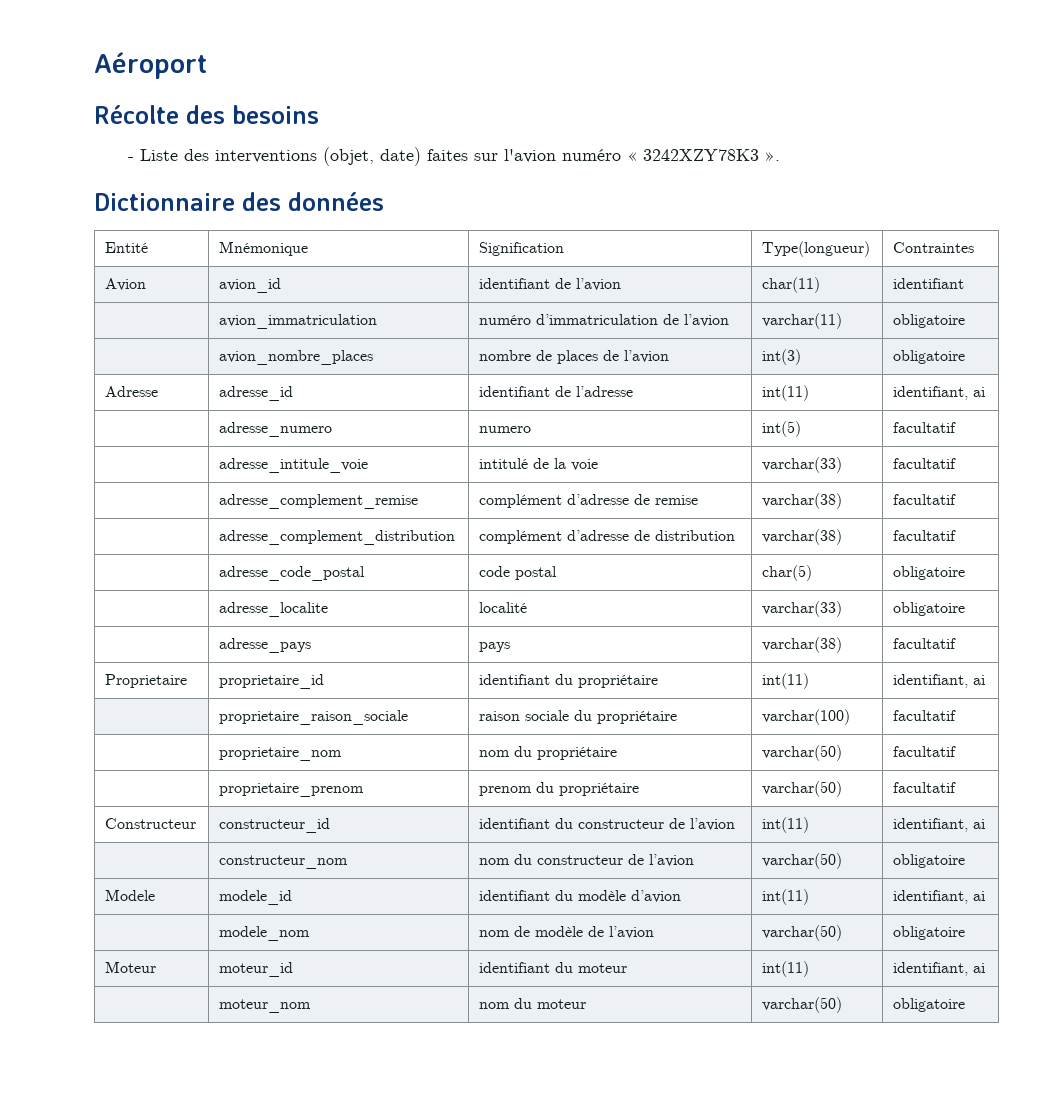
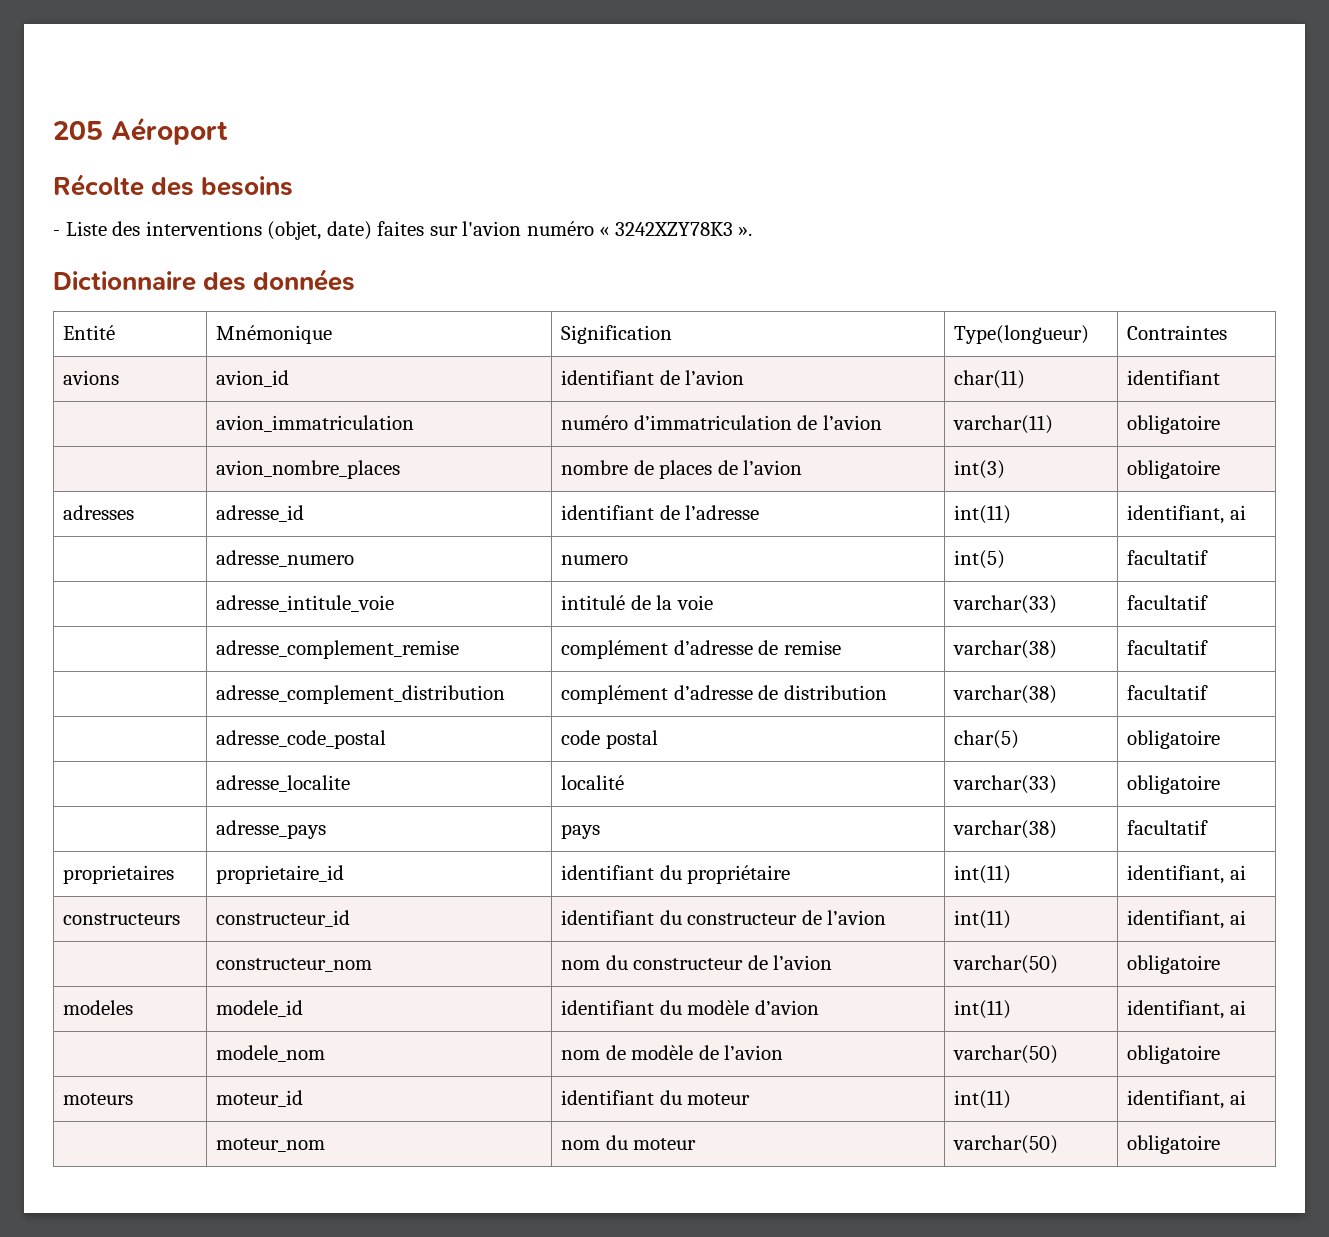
(94, 65) none -> [53,121,103,140] 205
[104,278,146,291] Avion -> [63,370,120,385] avions
[104,386,158,397] Adresse -> [63,505,135,520] adresses
[104,674,187,688] Proprietaire -> [63,865,175,884] proprietaires
[218,710,408,725] [478,710,677,724] [761,709,850,725] [892,710,956,721] [218,747,342,761] [478,746,617,760] [761,745,842,761] [892,746,956,757] [218,783,364,797] [478,782,639,796] [761,781,842,797] [892,782,956,793] [104,818,196,829] | proprietaire_raison_sociale | raison sociale du propriétaire | varchar(100) | facultatif // | proprietaire_nom | nom du propriétaire | varchar(50) | facultatif // | proprietaire_prenom | prenom du propriétaire | varchar(50) | facultatif // Constructeur -> [63,913,181,925] constructeurs
[104,889,155,901] Modele -> [63,1000,134,1015] modeles
[104,961,156,973] Moteur -> [63,1093,134,1105] moteurs

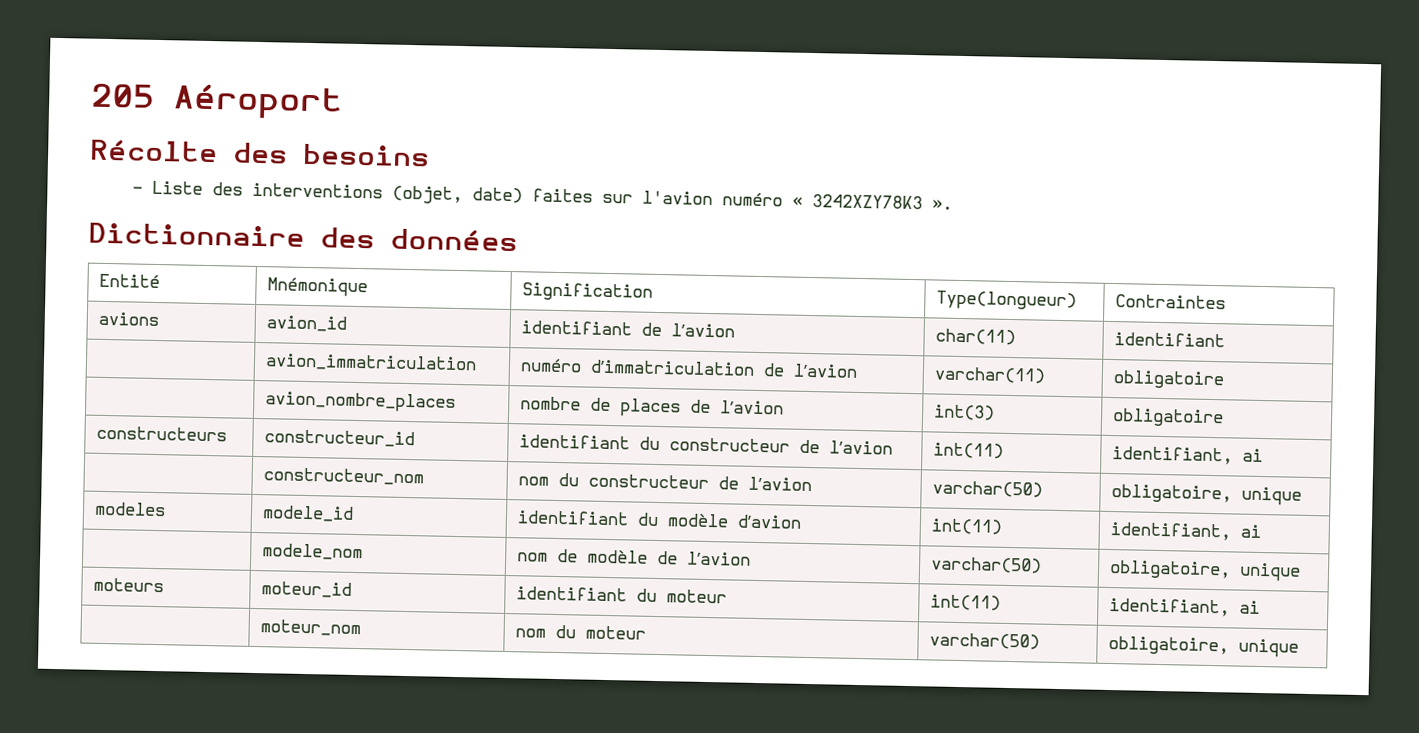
[63,505,135,520] [216,505,305,522] [561,505,760,520] [954,505,1012,524] [1127,505,1246,524] [216,550,355,567] [561,555,629,565] [954,550,1006,569] [1127,550,1209,565] [216,595,395,612] [561,595,713,610] [953,595,1058,614] [1127,595,1209,610] [216,640,460,659] [561,640,841,659] [953,640,1058,659] [1127,640,1209,655] [216,685,506,704] [561,685,887,704] [953,685,1058,704] [1127,685,1209,700] [216,730,387,749] [561,730,658,749] [954,730,1020,749] [1127,730,1221,749] [216,775,351,792] [561,775,625,790] [953,775,1058,794] [1127,775,1221,794] [216,820,327,839] [561,824,601,839] [953,820,1058,839] [1127,820,1209,835] [63,865,175,884] [216,865,345,884] [561,865,791,884] [954,865,1012,884] [1127,865,1246,884] // adresses | adresse_id | identifiant de l’adresse | int(11) | identifiant, ai // | adresse_numero | numero | int(5) | facultatif // | adresse_intitule_voie | intitulé de la voie | varchar(33) | facultatif // | adresse_complement_remise | complément d’adresse de remise | varchar(38) | facultatif // | adresse_complement_distribution | complément d’adresse de distribution | varchar(38) | facultatif // | adresse_code_postal | code postal | char(5) | obligatoire // | adresse_localite | localité | varchar(33) | obligatoire // | adresse_pays | pays | varchar(38) | facultatif // proprietaires | proprietaire_id | identifiant du propriétaire | int(11) | identifiant, ai -> (1225, 418) none
[1127,955,1221,974] obligatoire -> [1111,484,1303,506] obligatoire, unique
[1127,1045,1221,1064] obligatoire -> [1109,560,1302,582] obligatoire, unique
[1127,1135,1221,1154] obligatoire -> [1108,635,1300,658] obligatoire, unique

